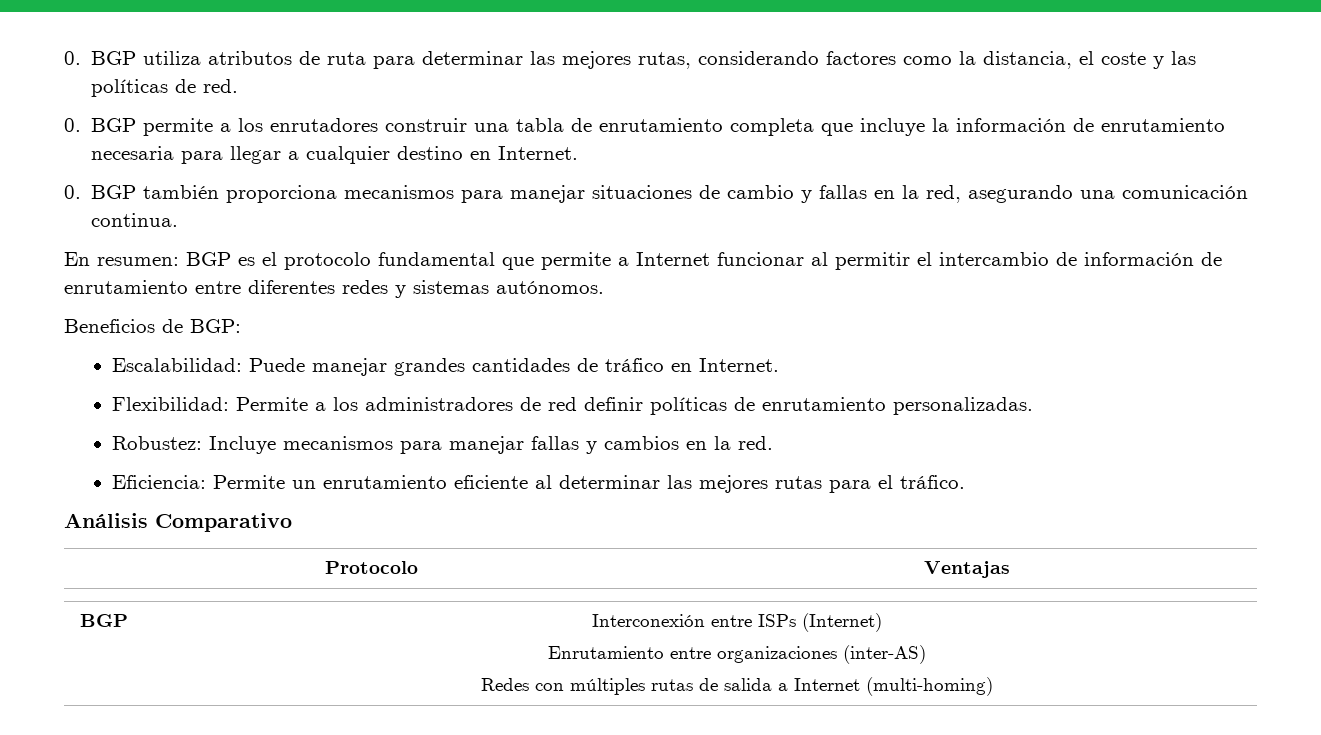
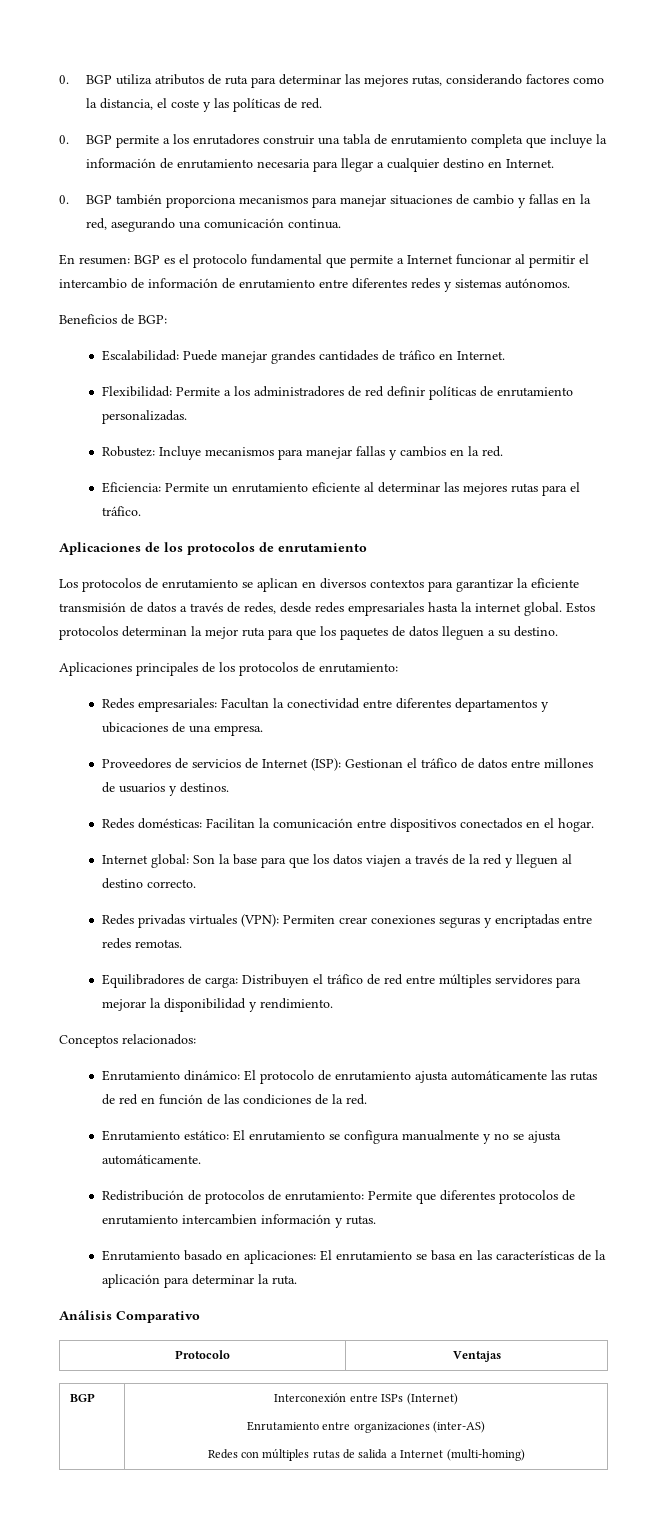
(966, 482) none -> [59,542,367,555] [59,578,579,592] [59,602,595,616] [59,626,558,640] [59,662,398,676] [101,698,549,712] [101,722,263,736] [101,758,593,771] [101,782,229,796] [101,818,594,832] [101,854,572,868] [101,878,196,889] [101,914,592,928] [101,938,182,949] [101,974,581,988] [101,998,333,1012] [59,1034,196,1048] [101,1070,597,1084] [101,1094,367,1105] [101,1130,561,1144] [101,1154,201,1165] [101,1190,575,1204] [101,1214,376,1228] [101,1250,606,1264] [101,1274,297,1288] // Aplicaciones de los protocolos de enrutamiento // Los protocolos de enrutamiento se aplican en diversos contextos para garantizar la eficiente transmisión de datos a través de redes, desde redes empresariales hasta la internet global. Estos protocolos determinan la mejor ruta para que los paquetes de datos lleguen a su destino. // Aplicaciones principales de los protocolos de enrutamiento: // Redes empresariales: Facultan la conectividad entre diferentes departamentos y ubicaciones de una empresa. // Proveedores de servicios de Internet (ISP): Gestionan el tráfico de datos entre millones de usuarios y destinos. // Redes domésticas: Facilitan la comunicación entre dispositivos conectados en el hogar. // Internet global: Son la base para que los datos viajen a través de la red y lleguen al destino correcto. // Redes privadas virtuales (VPN): Permiten crear conexiones seguras y encriptadas entre redes remotas. // Equilibradores de carga: Distribuyen el tráfico de red entre múltiples servidores para mejorar la disponibilidad y rendimiento. // Conceptos relacionados: // Enrutamiento dinámico: El protocolo de enrutamiento ajusta automáticamente las rutas de red en función de las condiciones de la red. // Enrutamiento estático: El enrutamiento se configura manualmente y no se ajusta automáticamente. // Redistribución de protocolos de enrutamiento: Permite que diferentes protocolos de enrutamiento intercambien información y rutas. // Enrutamiento basado en aplicaciones: El enrutamiento se basa en las características de la aplicación para determinar la ruta.

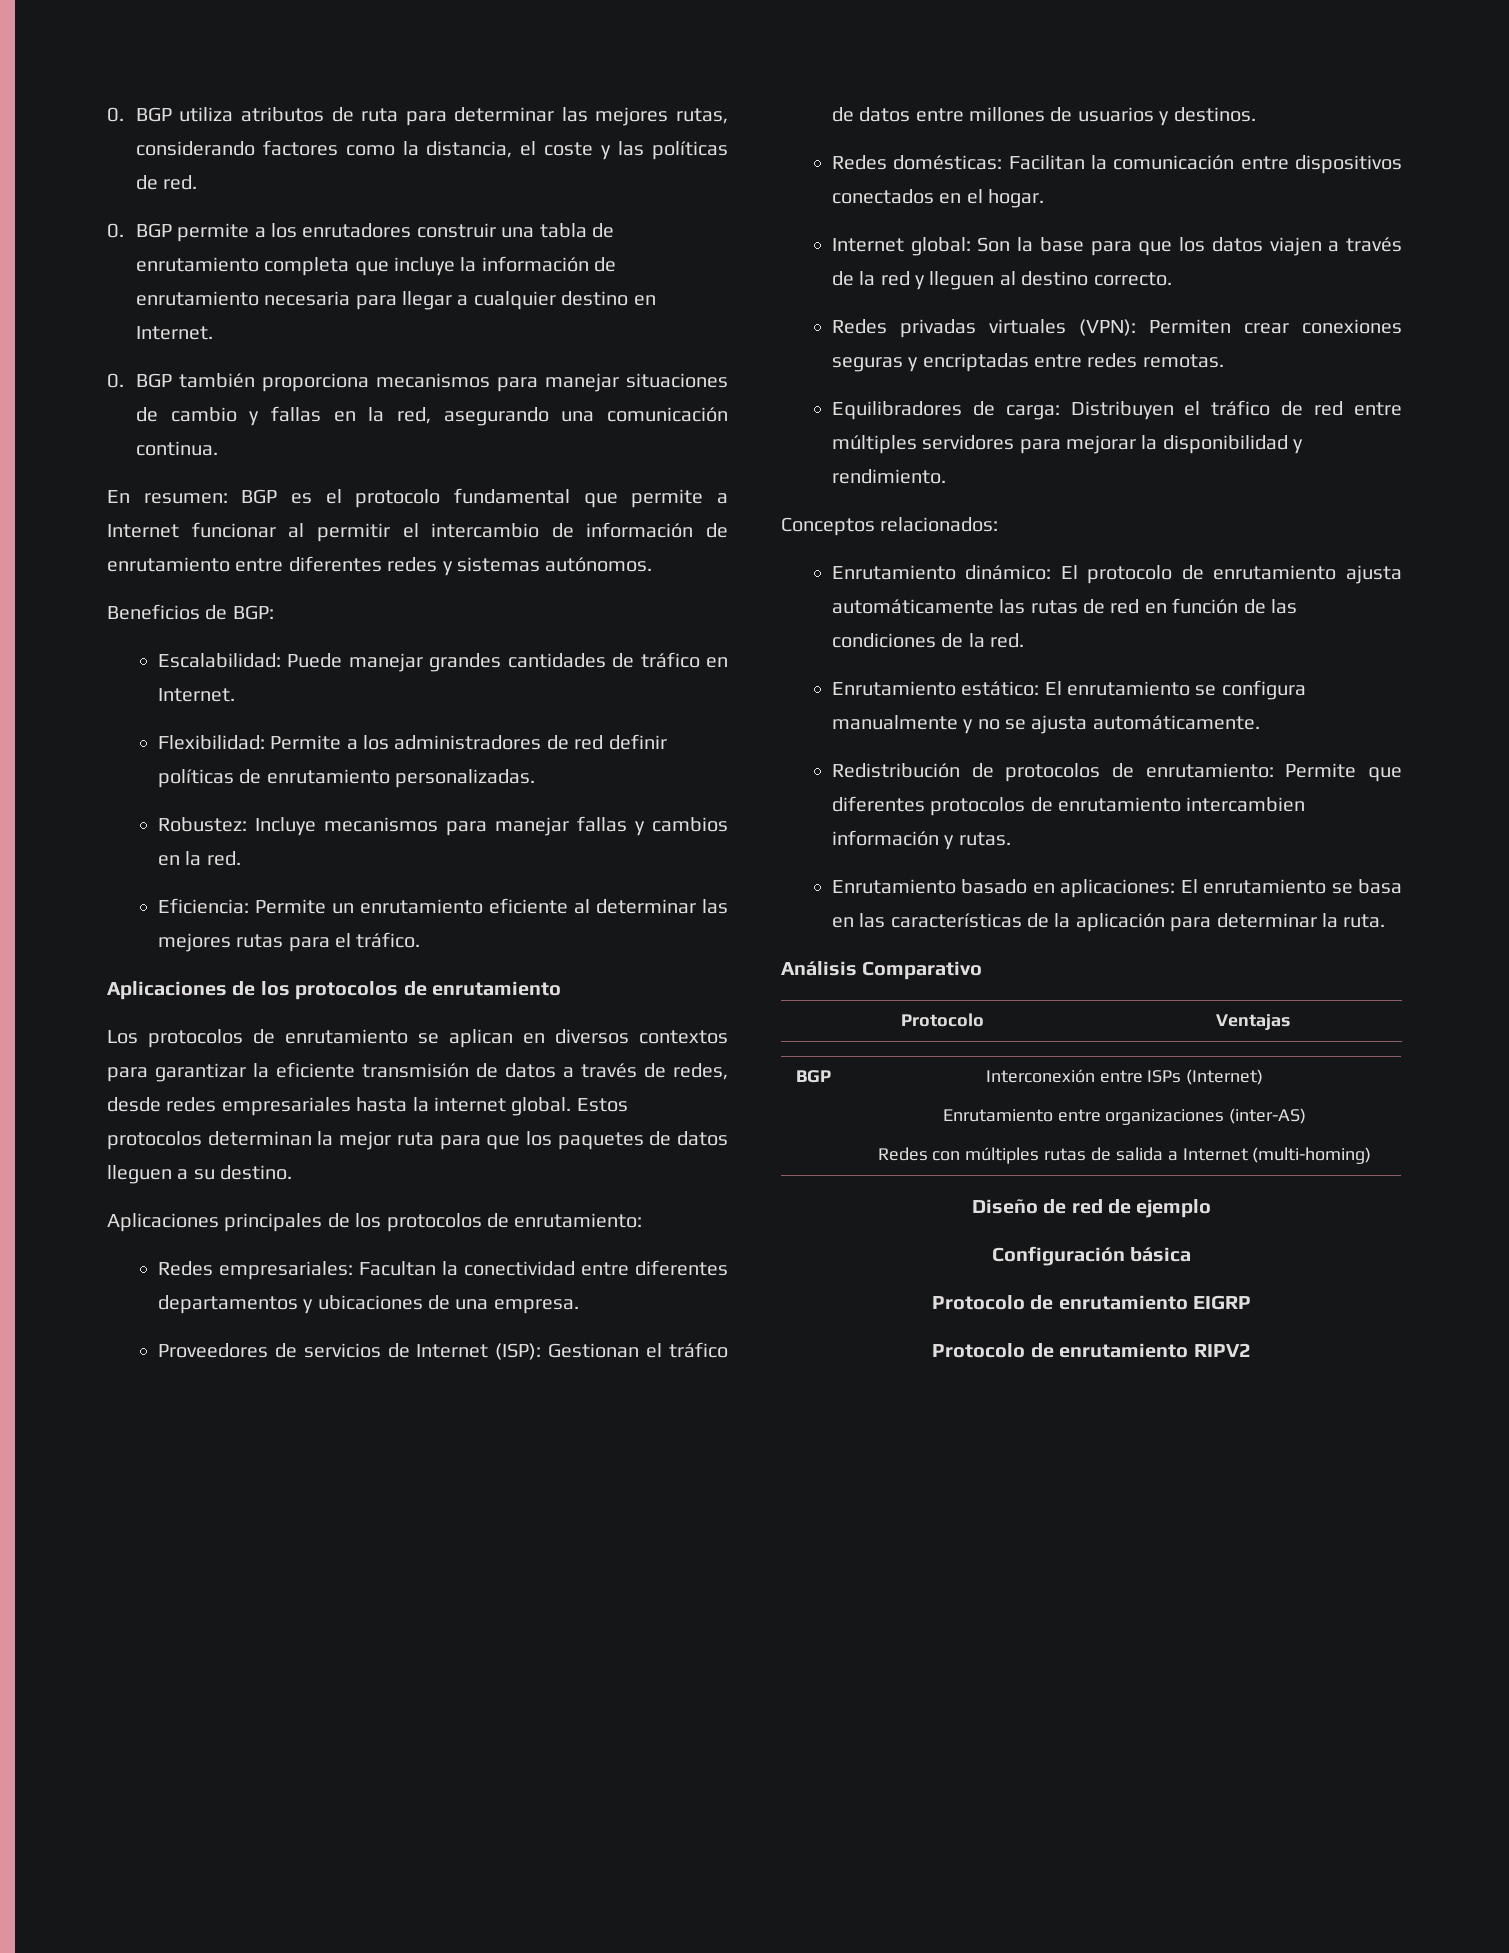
(525, 1455) none -> [971,1199,1212,1218] [991,1246,1192,1266] [931,1295,1252,1310] [932,1343,1251,1358] // Diseño de red de ejemplo // Configuración básica // Protocolo de enrutamiento EIGRP // Protocolo de enrutamiento RIPV2

